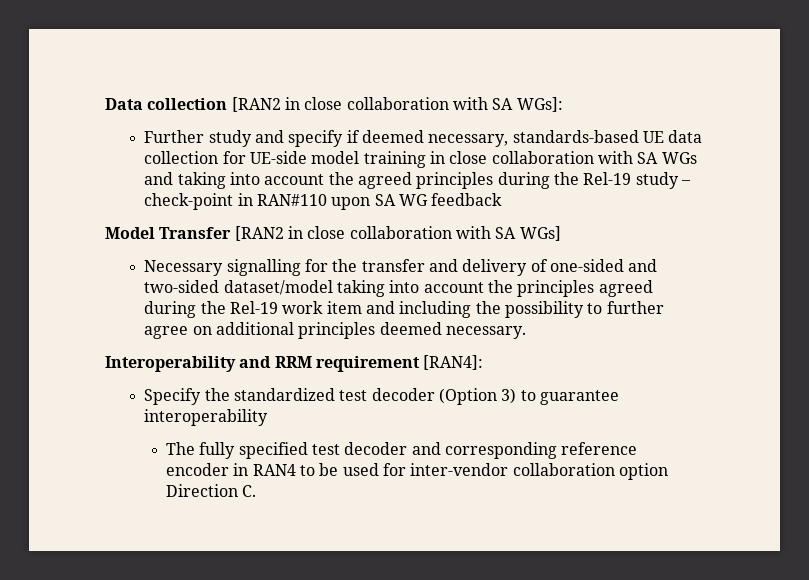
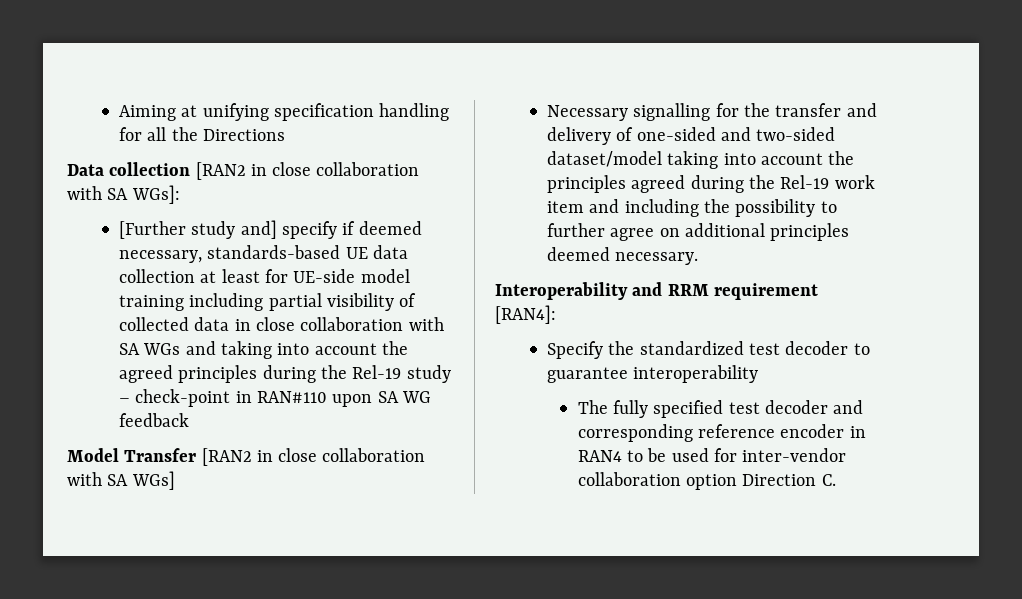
(105, 104) none -> [119,103,450,121] [119,127,285,141] Aiming at unifying specification handling for all the Directions //
[144,130,285,147] Further study and -> [119,220,277,239] [Further study and]
(219, 157) none -> [200,269,260,283] at least
(426, 159) none -> [189,293,417,311] [119,317,230,331] including partial visibility of collected data
[438,388,517,405] (Option 3) -> (849, 348) none

